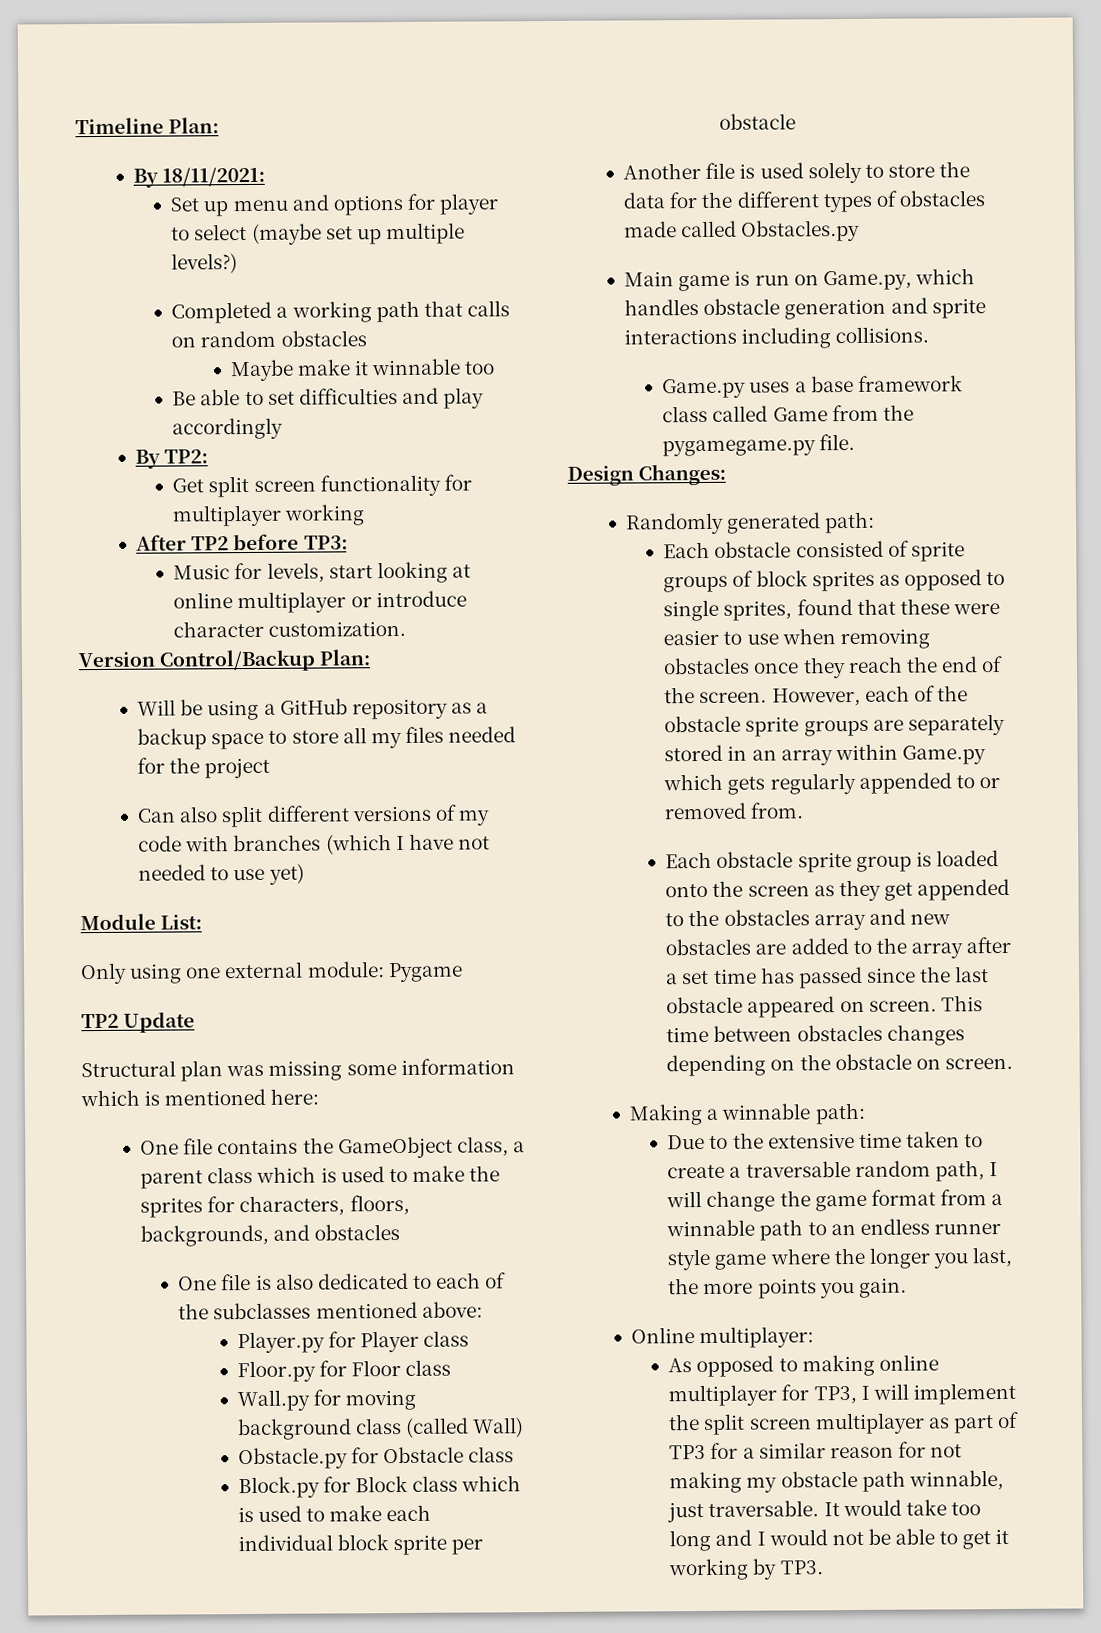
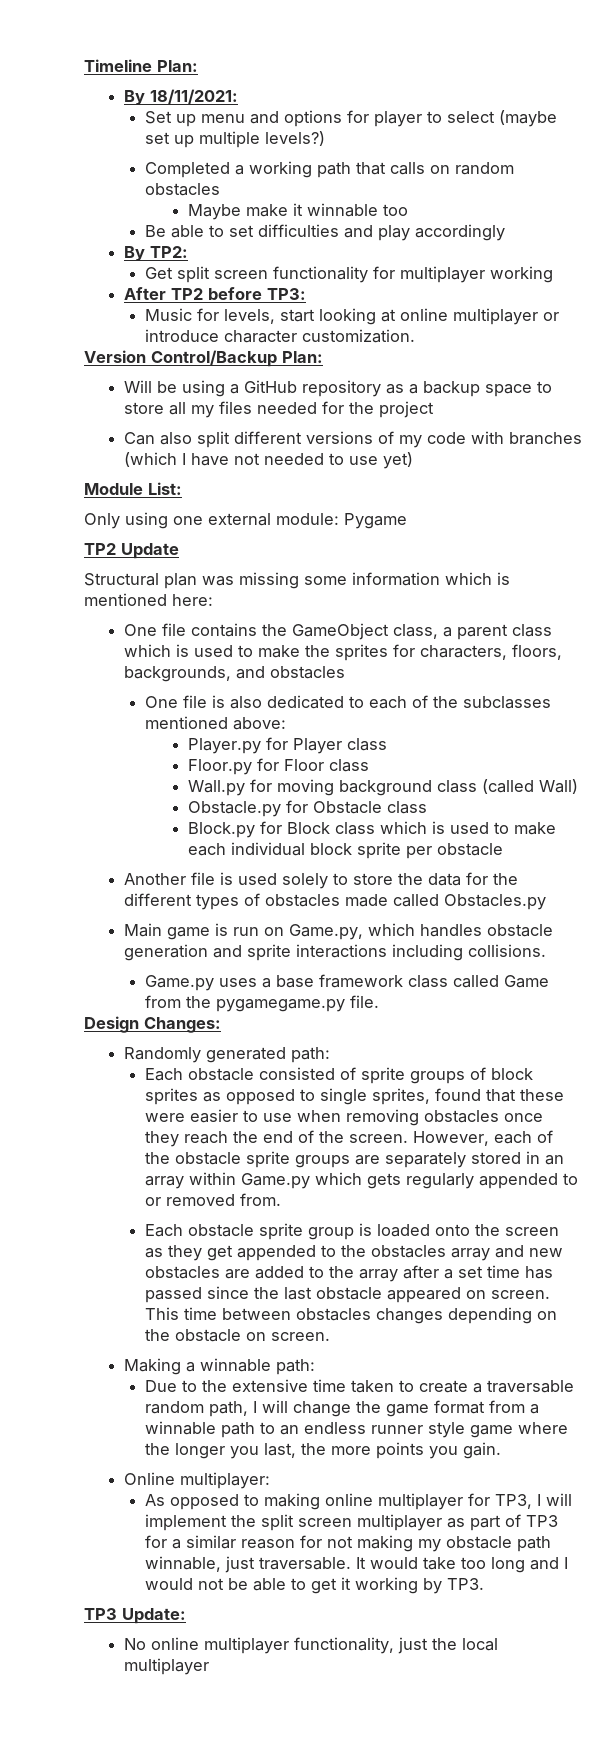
(824, 1567) none -> [84,1608,186,1624] [123,1637,498,1654] [123,1658,209,1675] // TP3 Update: // No online multiplayer functionality, just the local multiplayer

